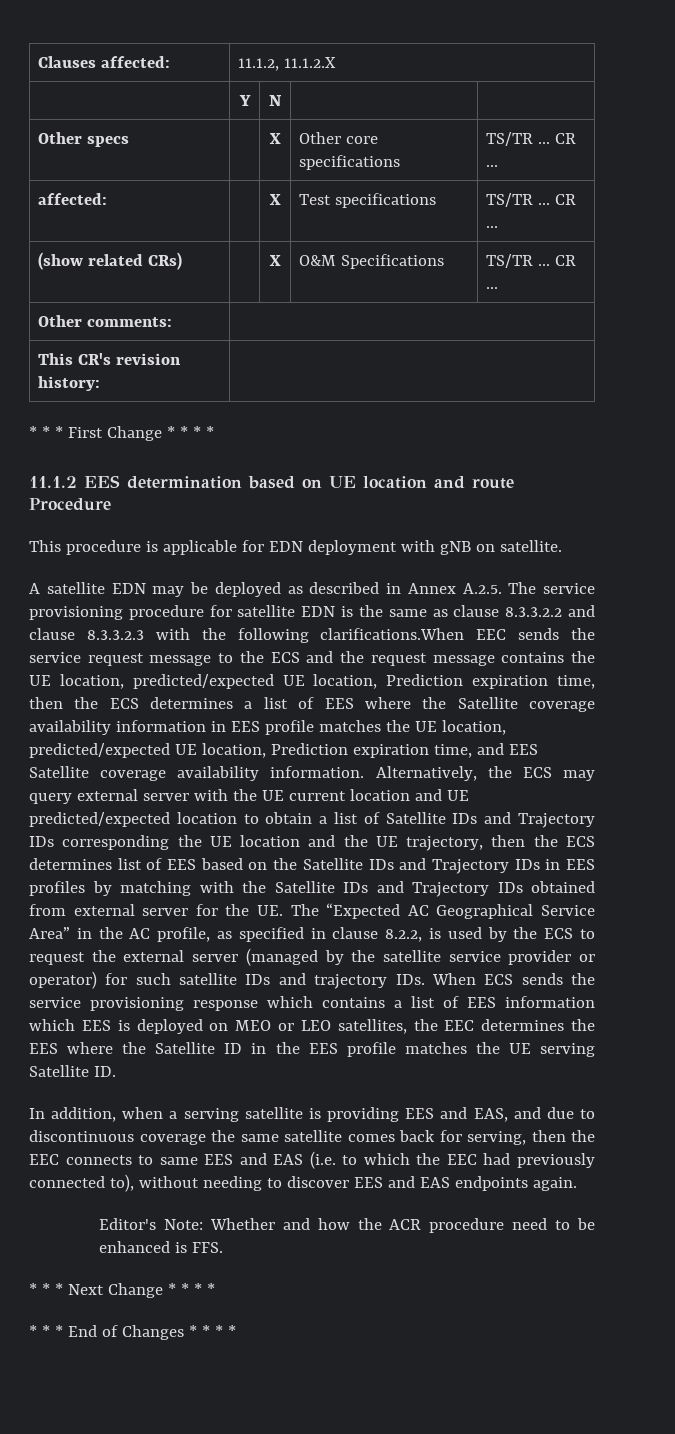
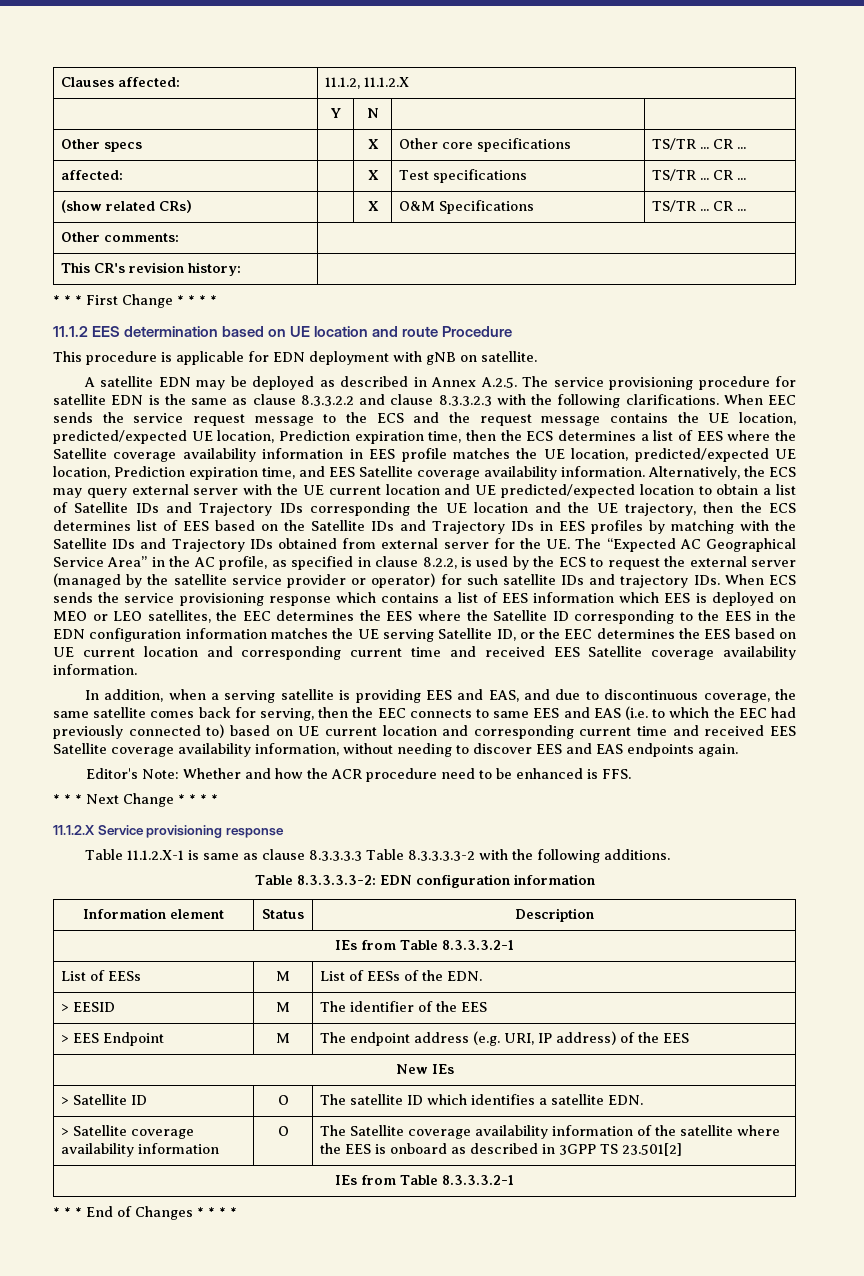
[320,628,465,640] clarifications.When -> [625,394,763,405] clarifications. When
[251,1042,396,1057] in the EES profile -> [574,610,796,624] [53,628,267,642] corresponding to the EES in the EDN configuration information
[93,1066,116,1077] ID. -> [496,628,796,641] [53,646,797,660] [53,664,137,675] ID, or the EEC determines the EES based on UE current location and corresponding current time and received EES Satellite coverage availability information.
[139,1134,206,1145] coverage -> [703,693,770,703] coverage,
[109,1174,134,1192] to), -> [206,724,796,739] [53,743,339,757] to) based on UE current location and corresponding current time and received EES Satellite coverage availability information,
(215, 1289) none -> [53,825,284,838] [84,849,670,863] [254,874,595,888] [83,908,224,919] [262,909,304,919] [514,908,594,922] [335,940,514,950] [60,970,141,981] [276,971,290,981] [319,970,482,981] [60,1002,115,1012] [276,1002,290,1012] [319,1001,487,1012] [60,1032,164,1046] [276,1033,290,1043] [319,1031,689,1046] [395,1064,454,1074] [60,1094,147,1105] [277,1095,289,1105] [319,1094,643,1105] [60,1125,194,1139] [60,1143,219,1157] [277,1126,289,1136] [319,1125,780,1139] [319,1143,682,1156] [335,1175,514,1185] // 11.1.2.X Service provisioning response // Table 11.1.2.X-1 is same as clause 8.3.3.3.3 Table 8.3.3.3.3-2 with the following additions. // Table 8.3.3.3.3-2: EDN configuration information // Information element | Status | Description // IEs from Table 8.3.3.3.2-1 // List of EESs | M | List of EESs of the EDN. // > EESID | M | The identifier of the EES // > EES Endpoint | M | The endpoint address (e.g. URI, IP address) of the EES // New IEs // > Satellite ID | O | The satellite ID which identifies a satellite EDN. // > Satellite coverage availability information | O | The Satellite coverage availability information of the satellite where the EES is onboard as described in 3GPP TS 23.501[2] // IEs from Table 8.3.3.3.2-1

